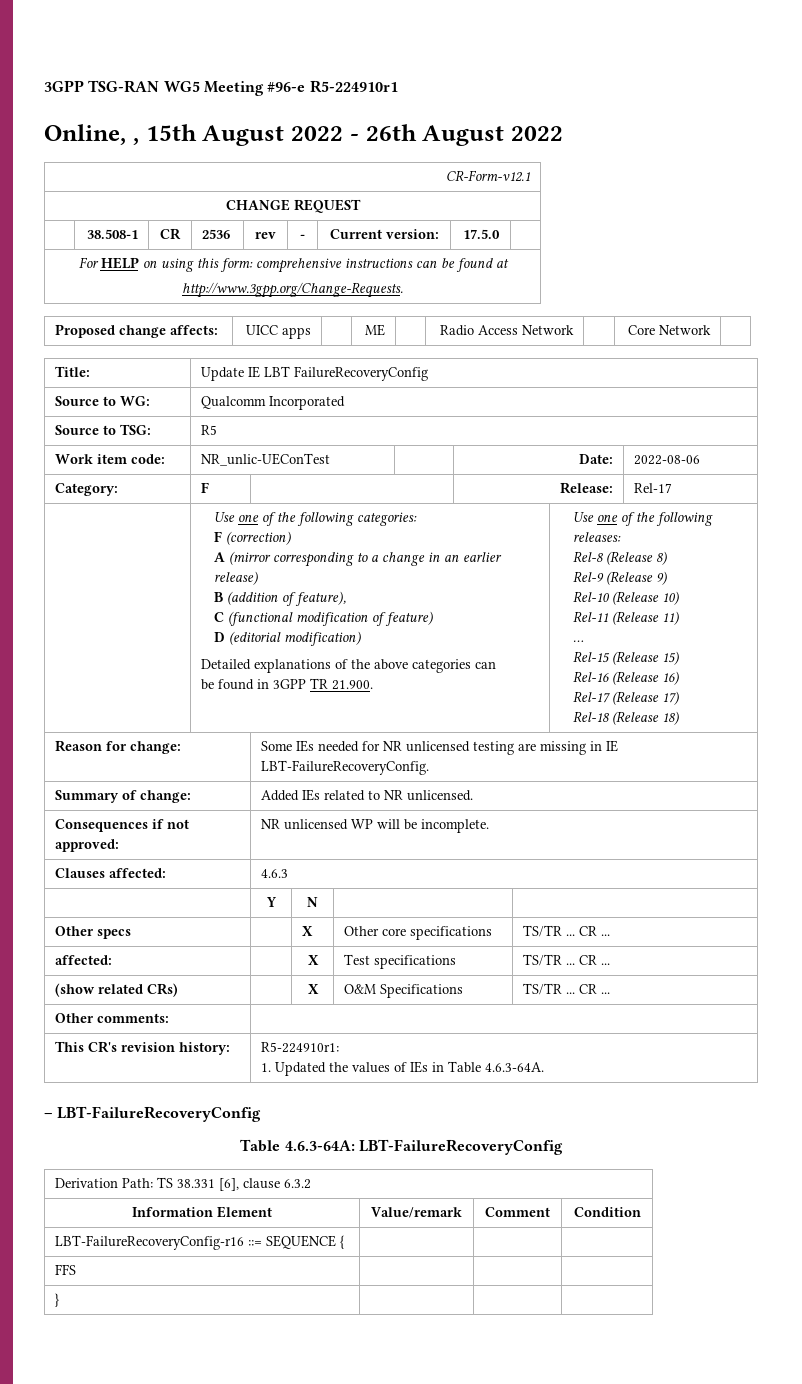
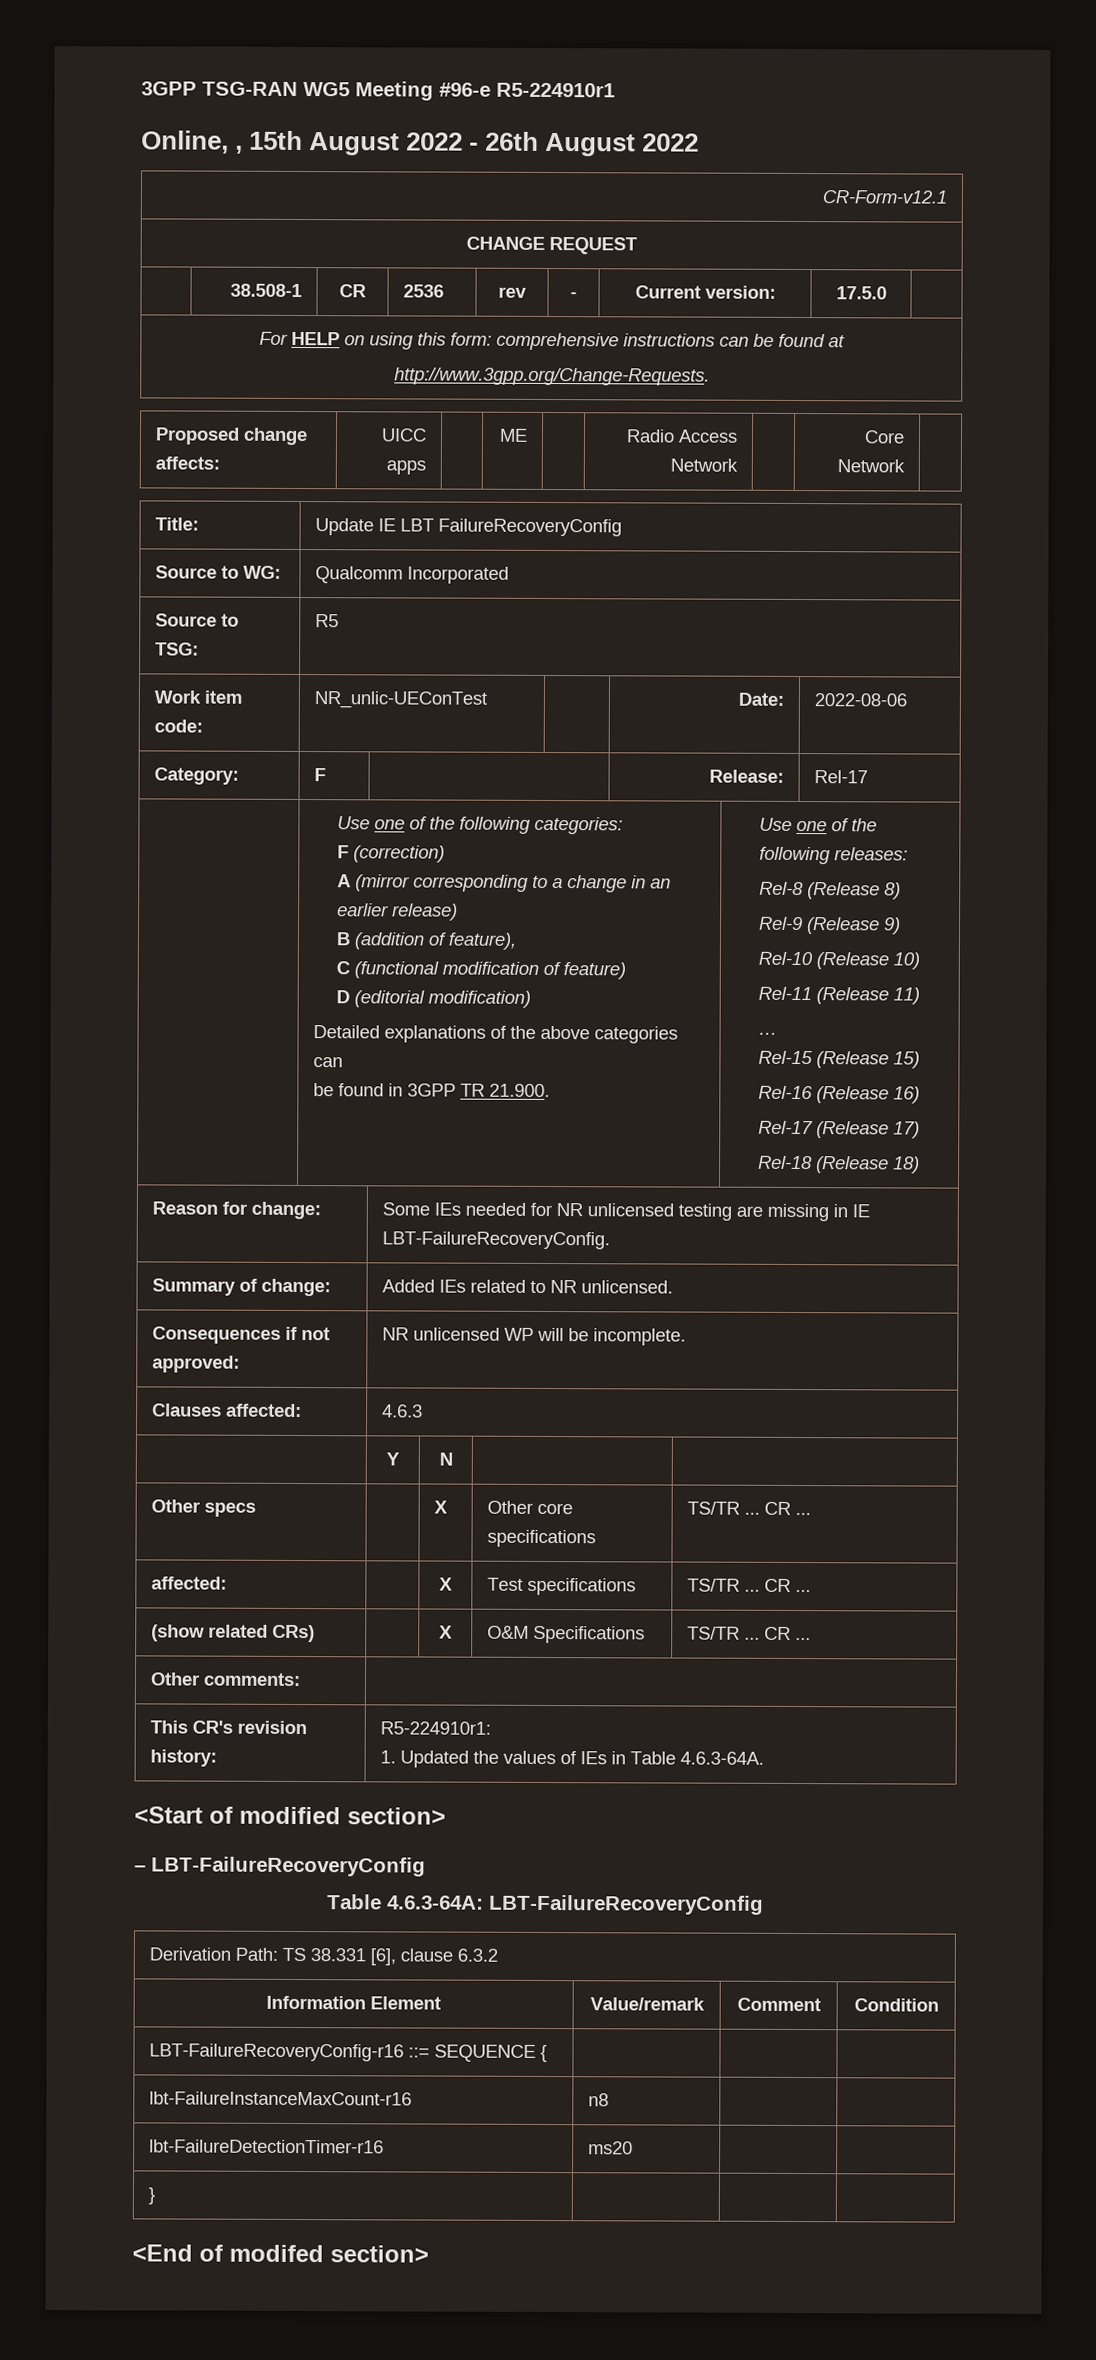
(545, 1067) none -> [134,1806,446,1825] // <Start of modified section>
[55,1264,77,1275] [55,1293,60,1307] FFS | | | // } | | | -> [148,2091,412,2106] [587,2093,609,2107] [148,2139,384,2154] [587,2141,633,2155] [147,2187,155,2205] [132,2244,429,2263] lbt-FailureInstanceMaxCount-r16 | n8 | | // lbt-FailureDetectionTimer-r16 | ms20 | | // } | | | // <End of modifed section>

